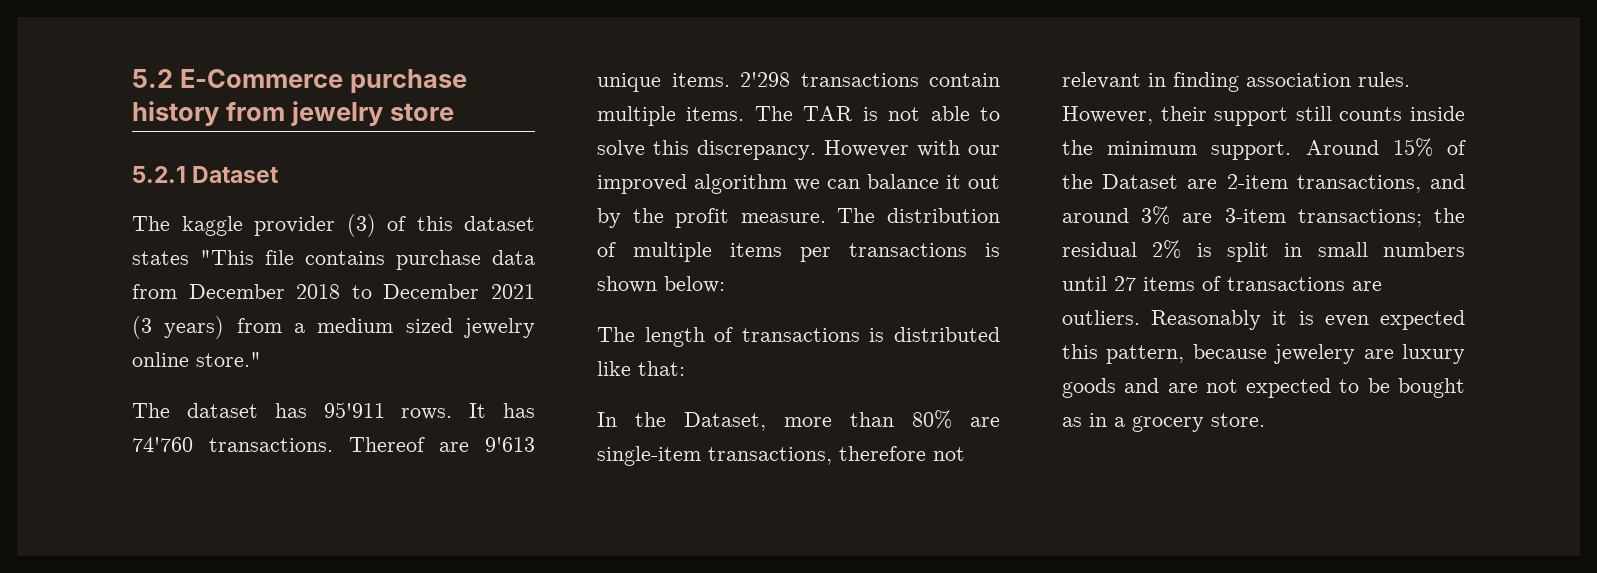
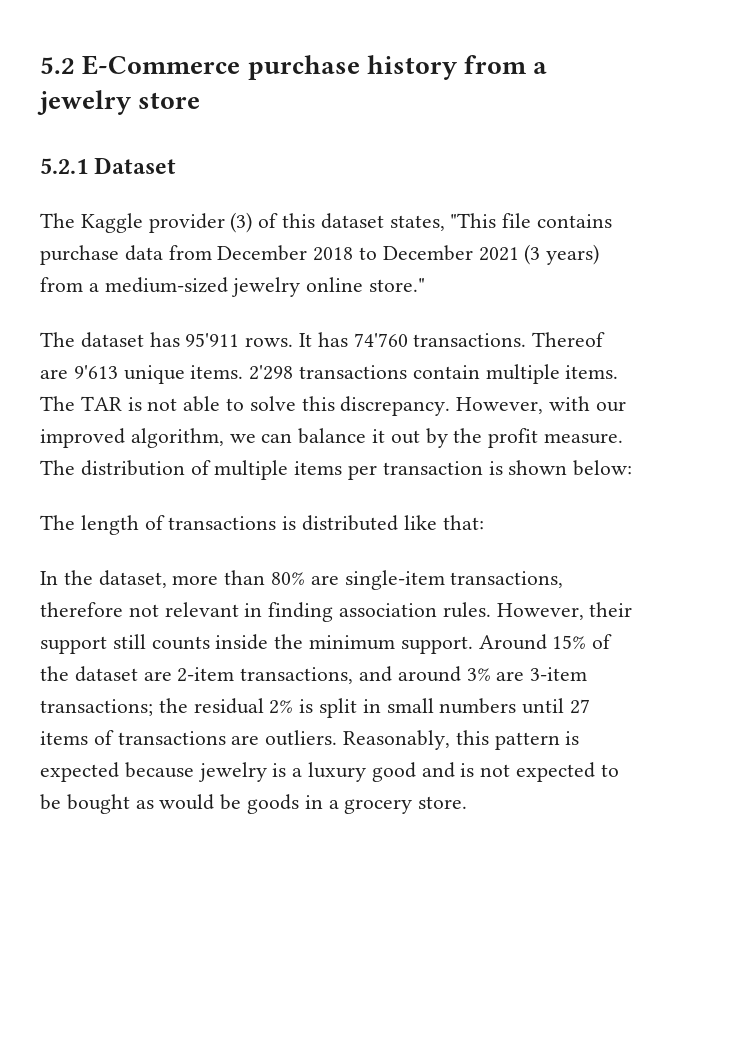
(285, 111) none -> [533,62,548,74] a
[181,216,243,236] kaggle -> [80,213,143,233] Kaggle
[132,251,189,265] states -> [389,215,445,231] states,
[317,318,453,333] medium sized -> [104,277,228,293] medium-sized
[824,140,909,157] However -> [456,397,544,414] However,
[694,174,787,194] algorithm -> [130,428,224,448] algorithm,
[849,243,967,257] transactions -> [382,461,483,475] transaction
[684,412,766,431] Dataset, -> [98,570,167,588] dataset,
[1102,174,1179,189] Dataset -> [74,666,138,682] dataset
[1151,310,1465,330] [1062,344,1465,364] [1062,378,1198,398] Reasonably it is even expected this pattern, because jewelery are luxury goods and are -> [343,730,580,750] [40,762,475,782] Reasonably, this pattern is expected because jewelry is a luxury good and is
(1082, 422) none -> [159,794,300,814] would be goods

